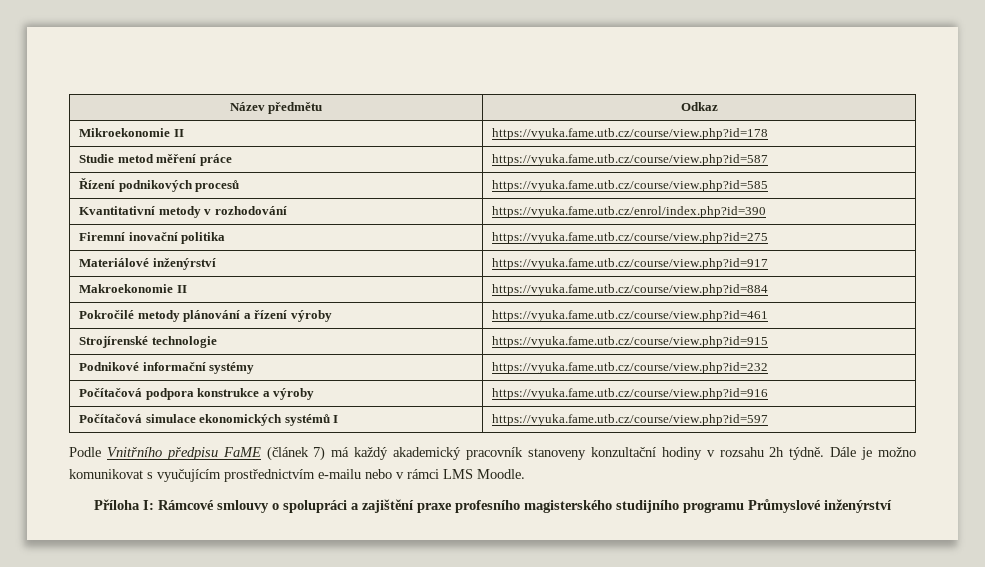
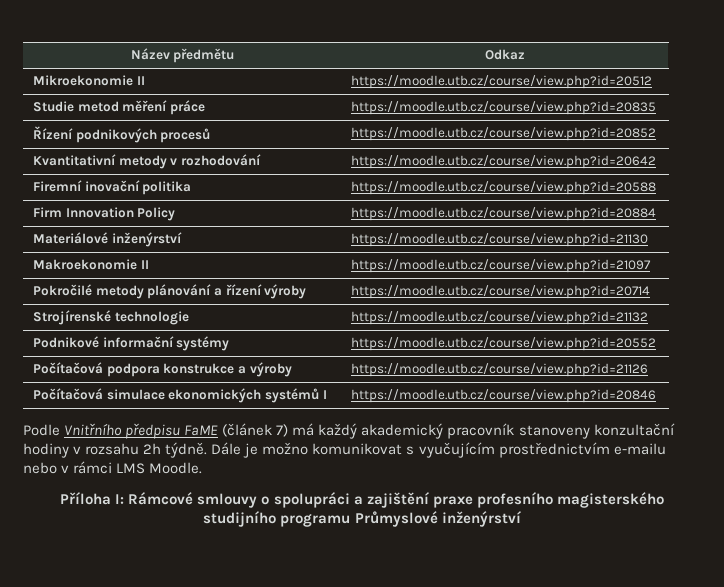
[492,128,769,140] https://vyuka.fame.utb.cz/course/view.php?id=178 -> [351,75,653,89] https://moodle.utb.cz/course/view.php?id=20512
[492,154,769,166] https://vyuka.fame.utb.cz/course/view.php?id=587 -> [351,101,657,115] https://moodle.utb.cz/course/view.php?id=20835
[492,180,769,192] https://vyuka.fame.utb.cz/course/view.php?id=585 -> [351,127,657,141] https://moodle.utb.cz/course/view.php?id=20852
[492,206,767,218] https://vyuka.fame.utb.cz/enrol/index.php?id=390 -> [351,155,657,169] https://moodle.utb.cz/course/view.php?id=20642
[492,232,769,244] https://vyuka.fame.utb.cz/course/view.php?id=275 -> [351,181,657,195] [33,207,176,221] [351,207,657,221] https://moodle.utb.cz/course/view.php?id=20588 // Firm Innovation Policy | https://moodle.utb.cz/course/view.php?id=20884
[492,258,769,270] https://vyuka.fame.utb.cz/course/view.php?id=917 -> [351,233,649,247] https://moodle.utb.cz/course/view.php?id=21130
[492,284,769,296] https://vyuka.fame.utb.cz/course/view.php?id=884 -> [351,259,652,273] https://moodle.utb.cz/course/view.php?id=21097
[492,310,769,322] https://vyuka.fame.utb.cz/course/view.php?id=461 -> [351,285,651,299] https://moodle.utb.cz/course/view.php?id=20714
[492,336,769,348] https://vyuka.fame.utb.cz/course/view.php?id=915 -> [351,311,649,325] https://moodle.utb.cz/course/view.php?id=21132
[492,362,769,374] https://vyuka.fame.utb.cz/course/view.php?id=232 -> [351,337,657,351] https://moodle.utb.cz/course/view.php?id=20552
[492,388,769,400] https://vyuka.fame.utb.cz/course/view.php?id=916 -> [351,363,649,377] https://moodle.utb.cz/course/view.php?id=21126
[492,414,769,426] https://vyuka.fame.utb.cz/course/view.php?id=597 -> [351,389,657,403] https://moodle.utb.cz/course/view.php?id=20846

